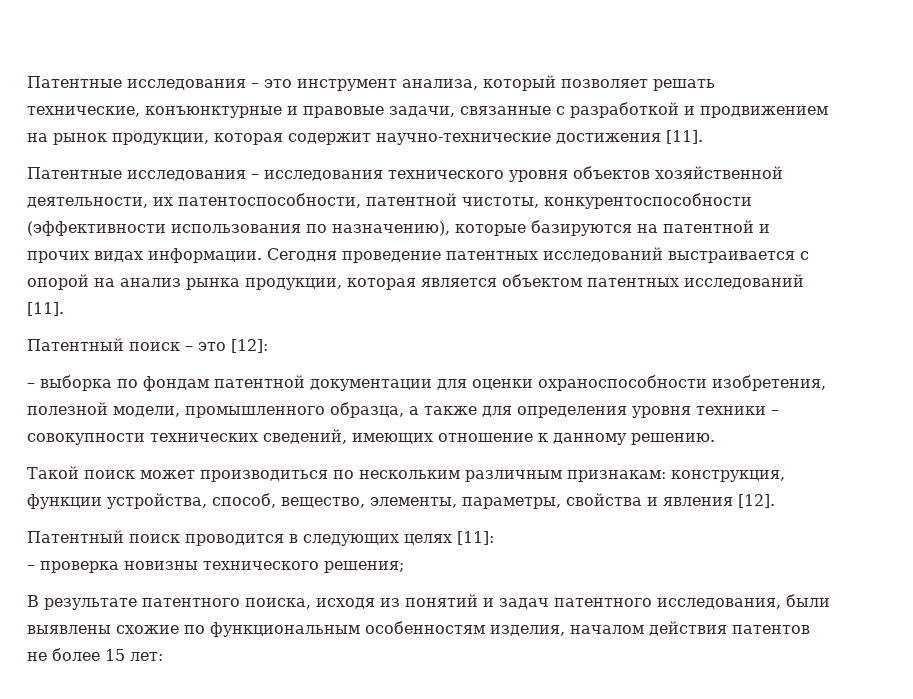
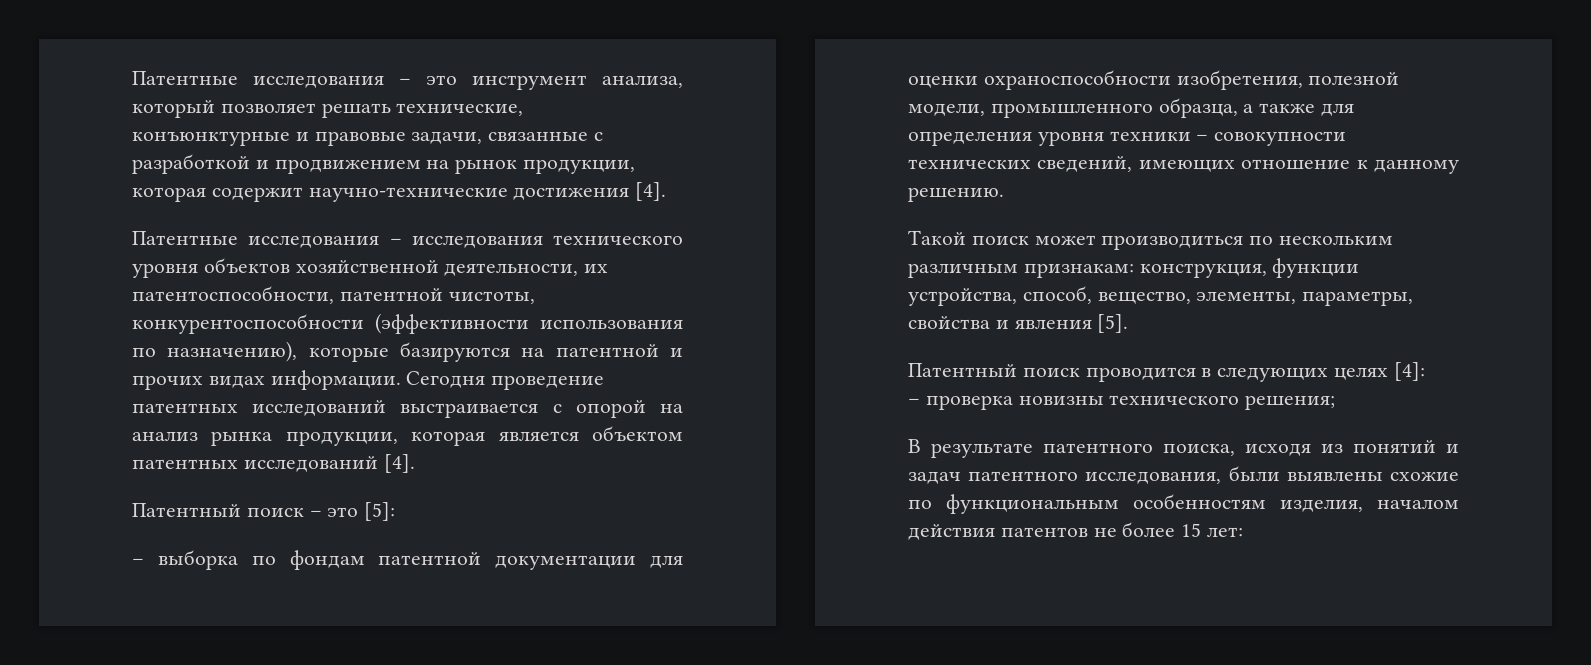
[666,130,703,144] [11]. -> [635,182,667,201] [4].
[27,302,64,316] [11]. -> [383,454,415,473] [4].
[231,339,268,353] [12]: -> [364,502,396,521] [5]:
[738,494,775,508] [12]. -> [1097,314,1129,333] [5].
[457,531,494,545] [11]: -> [1393,362,1425,381] [4]:

